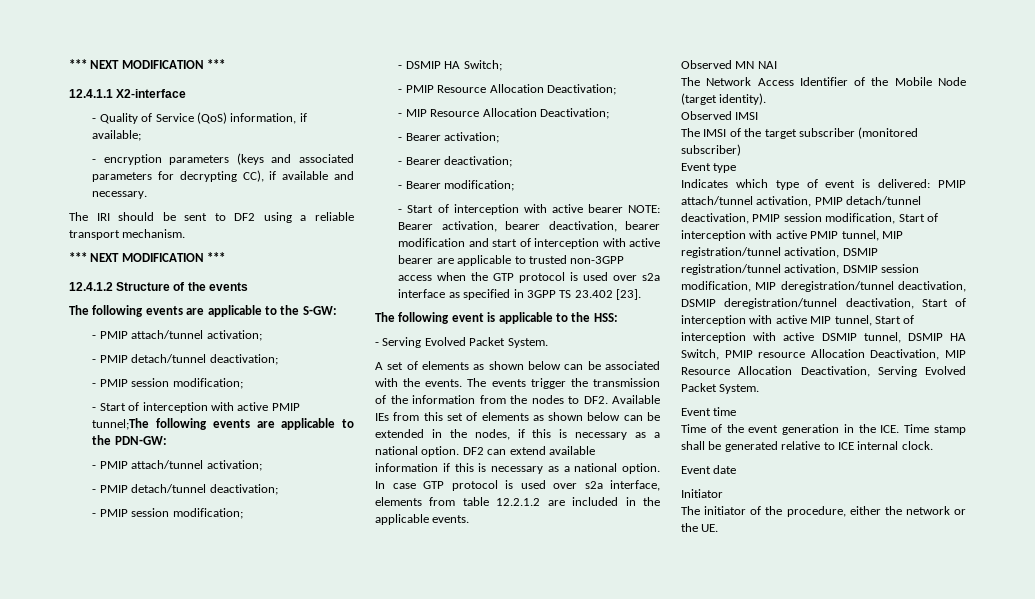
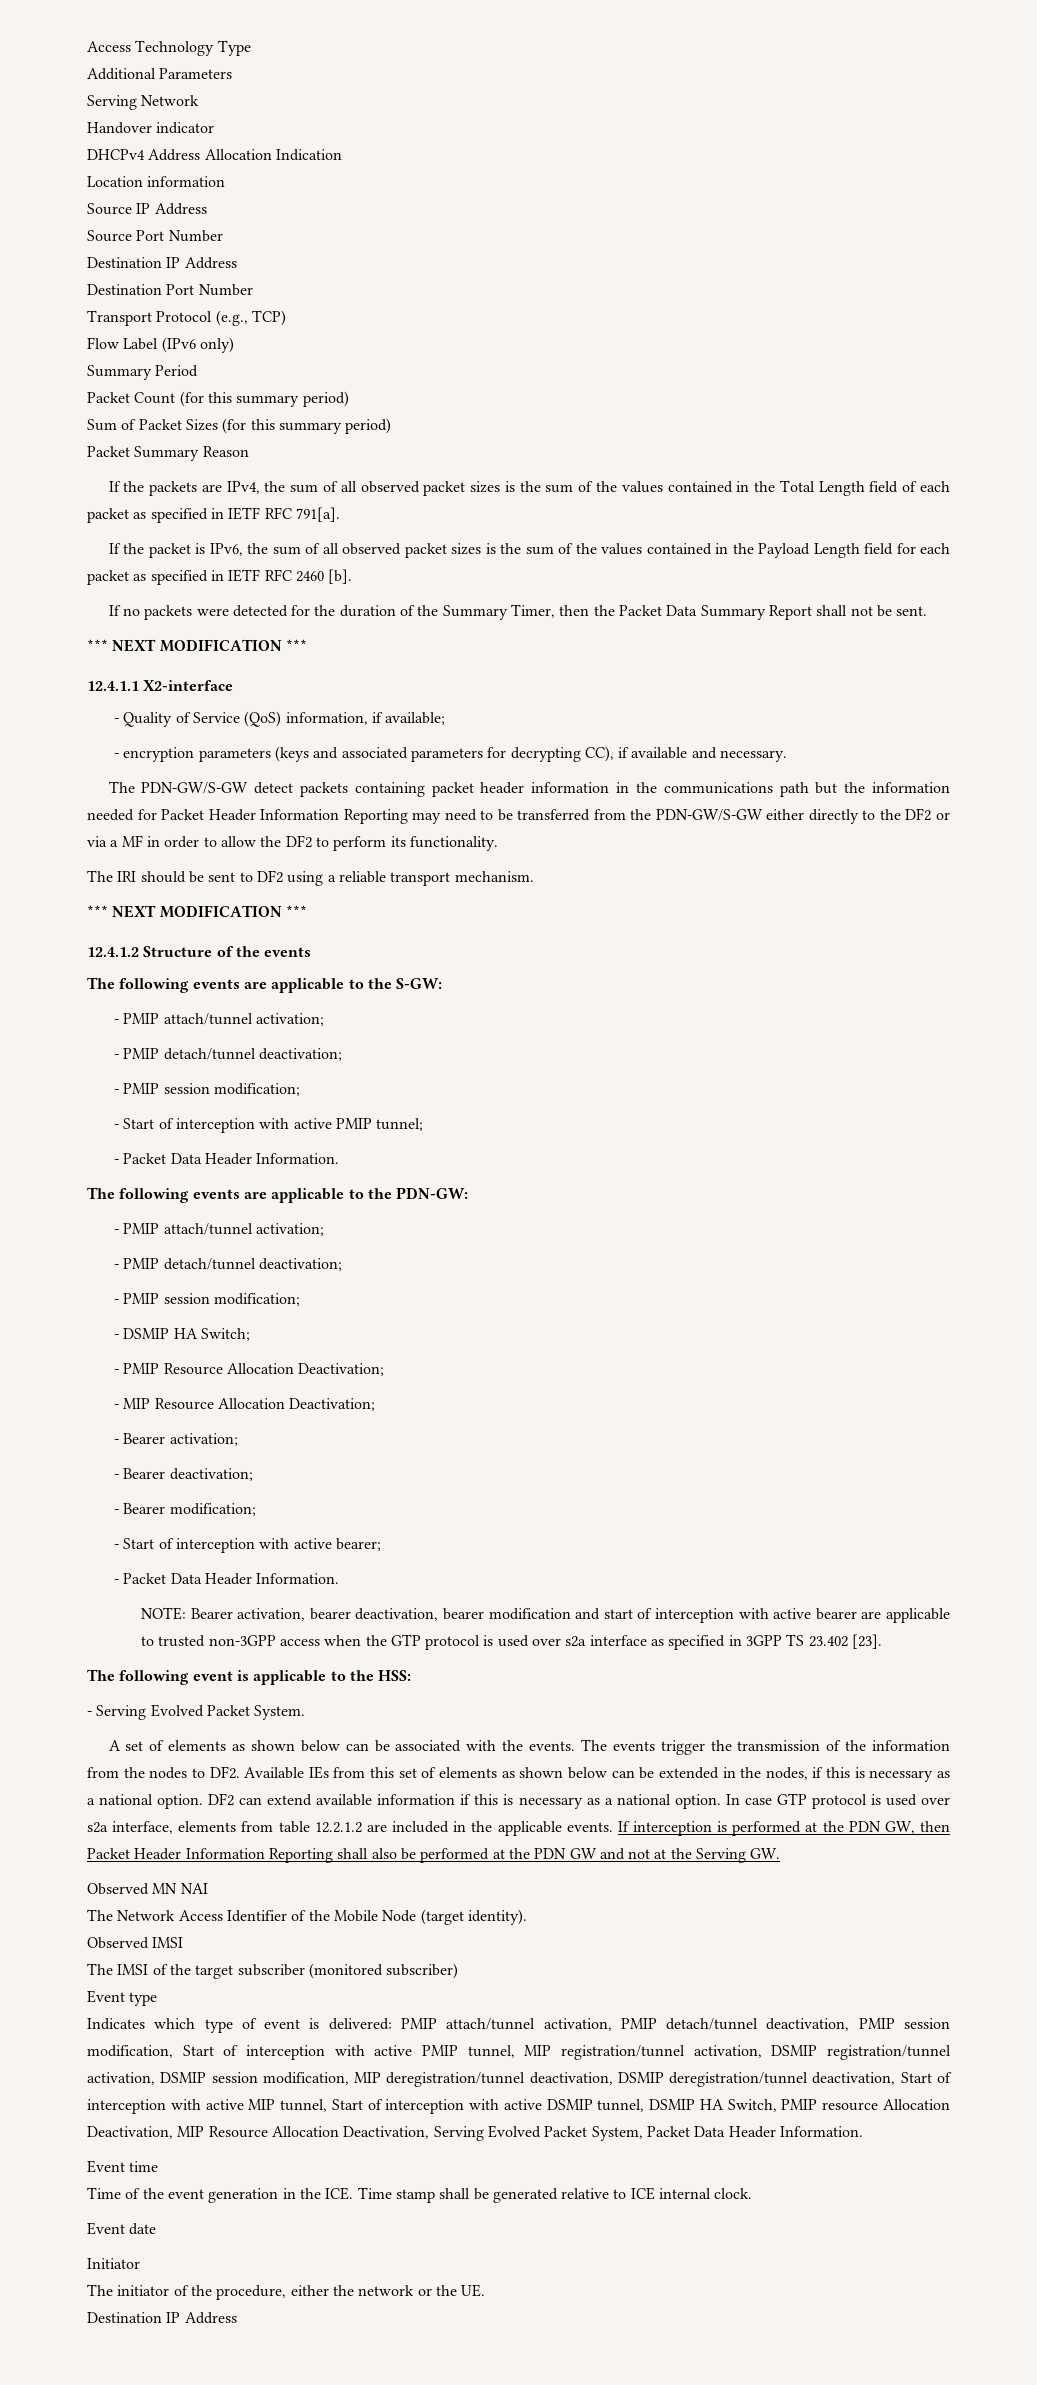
(69, 64) none -> [87,40,251,56] [87,68,233,80] [87,95,200,110] [87,122,215,134] [87,149,342,161] [87,176,226,187] [87,203,207,215] [87,230,223,242] [87,257,237,269] [87,284,253,296] [87,310,286,326] [87,337,234,353] [87,365,199,380] [87,391,349,407] [87,418,392,434] [87,446,249,461] [108,480,951,496] [87,507,340,523] [108,543,950,558] [87,569,353,585] [108,604,928,620] Access Technology Type // Additional Parameters // Serving Network // Handover indicator // DHCPv4 Address Allocation Indication // Location information // Source IP Address // Source Port Number // Destination IP Address // Destination Port Number // Transport Protocol (e.g., TCP) // Flow Label (IPv6 only) // Summary Period // Packet Count (for this summary period) // Sum of Packet Sizes (for this summary period) // Packet Summary Reason // If the packets are IPv4, the sum of all observed packet sizes is the sum of the values contained in the Total Length field of each packet as specified in IETF RFC 791[a]. // If the packet is IPv6, the sum of all observed packet sizes is the sum of the values contained in the Payload Length field for each packet as specified in IETF RFC 2460 [b]. // If no packets were detected for the duration of the Summary Timer, then the Packet Data Summary Report shall not be sent. //
(148, 195) none -> [108,781,950,797] [87,808,950,824] [87,835,498,851] // The PDN-GW/S-GW detect packets containing packet header information in the communications path but the information needed for Packet Header Information Reporting may need to be transferred from the PDN-GW/S-GW either directly to the DF2 or via a MF in order to allow the DF2 to perform its functionality.
[92,418,150,430] tunnel;The -> [376,1118,424,1131] [113,1153,340,1165] [87,1187,115,1199] tunnel; // - Packet Data Header Information. // The
[587,204,623,213] bearer -> [335,1538,381,1551] [113,1573,340,1585] bearer; // - Packet Data Header Information. //
(470, 519) none -> [617,1821,950,1836] [87,1848,781,1863] If interception is performed at the PDN GW, then Packet Header Information Reporting shall also be performed at the PDN GW and not at the Serving GW.
[719,384,760,394] System. -> [591,2126,863,2141] System, Packet Data Header Information.
(719, 528) none -> [87,2312,237,2324] // Destination IP Address

